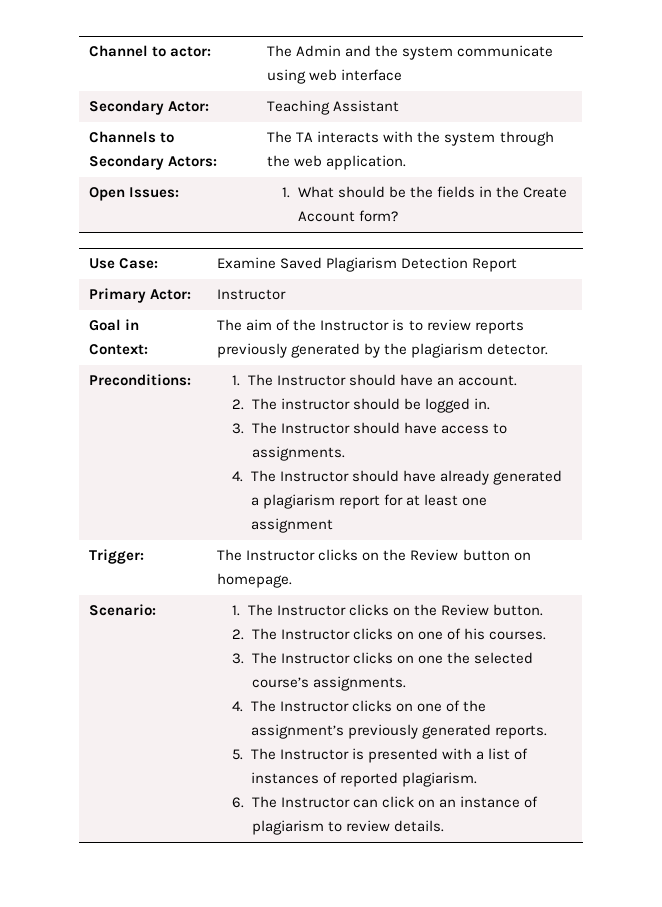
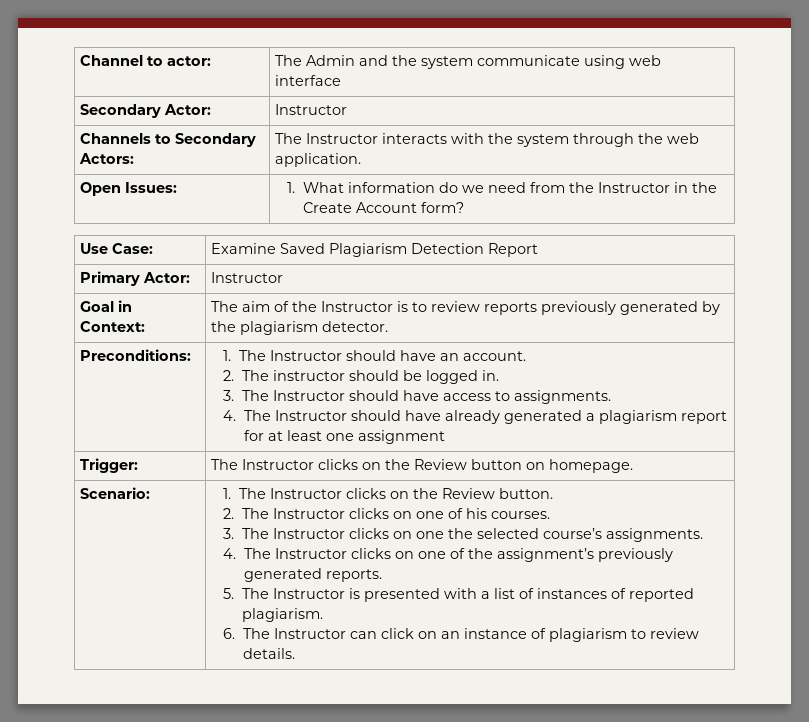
[267,100,400,115] Teaching Assistant -> [275,104,348,115] Instructor
[296,132,314,142] TA -> [306,133,379,144] Instructor
[337,186,476,198] should be the fields -> [347,182,670,193] information do we need from the Instructor

